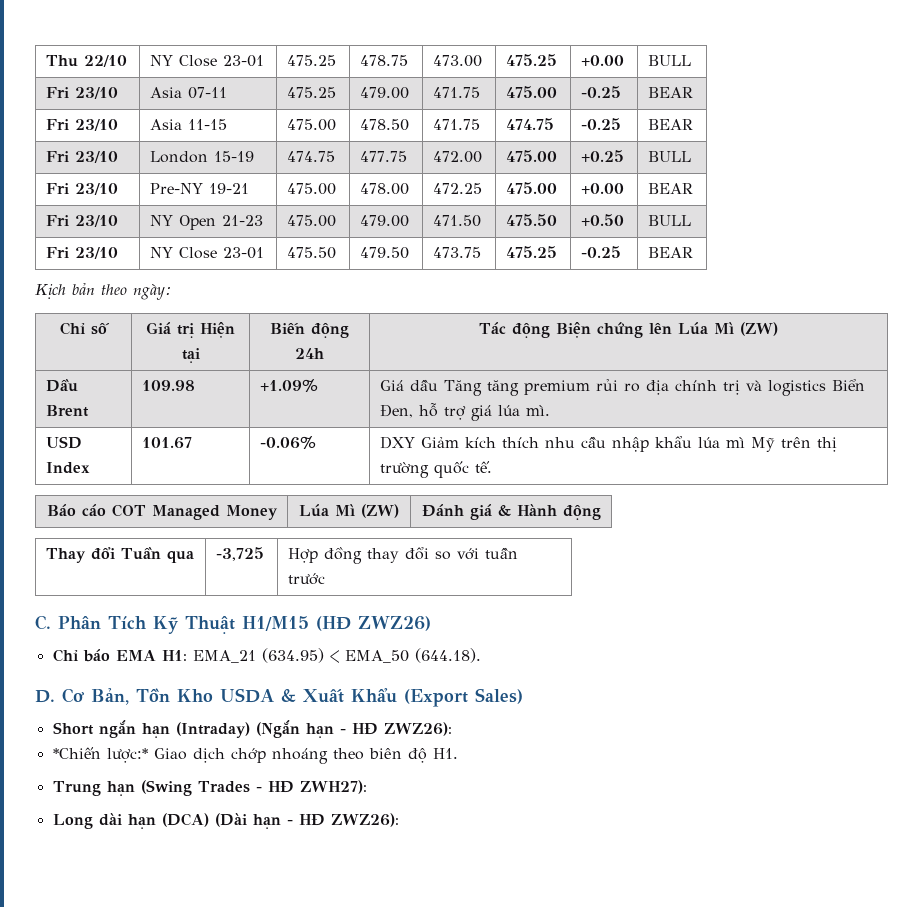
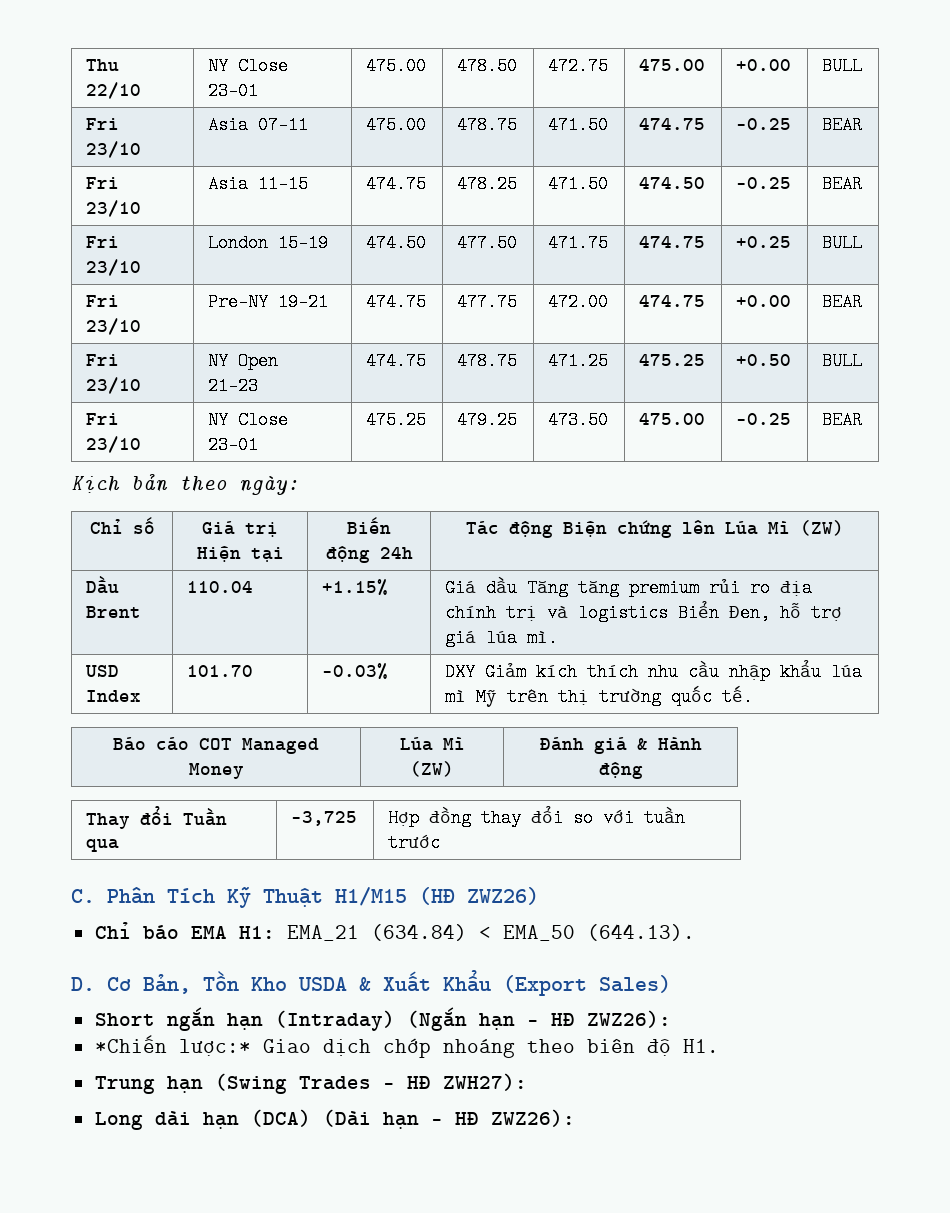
[287,55,337,66] [360,55,409,66] [433,55,483,67] [506,54,558,66] 475.25 | 478.75 | 473.00 | 475.25 -> [365,57,426,75] [456,57,517,75] [547,57,608,75] [638,59,705,71] 475.00 | 478.50 | 472.75 | 475.00
[287,87,337,98] [360,87,410,99] [433,87,481,98] [506,86,558,98] 475.25 | 479.00 | 471.75 | 475.00 -> [365,116,426,134] [456,116,517,134] [547,116,608,134] [638,118,705,130] 475.00 | 478.75 | 471.50 | 474.75
[287,119,337,131] [360,119,410,131] [433,119,481,130] [506,118,555,130] 475.00 | 478.50 | 471.75 | 474.75 -> [365,175,426,193] [456,175,517,193] [547,175,608,193] [638,177,705,189] 474.75 | 478.25 | 471.50 | 474.50
[287,151,336,162] [360,151,408,162] [433,151,483,163] [506,150,558,162] 474.75 | 477.75 | 472.00 | 475.00 -> [365,234,426,252] [456,234,517,252] [547,234,608,252] [638,236,705,248] 474.50 | 477.50 | 471.75 | 474.75
[287,183,337,195] [360,183,410,195] [433,183,483,194] [506,182,558,194] 475.00 | 478.00 | 472.25 | 475.00 -> [365,293,426,311] [456,293,517,311] [547,293,608,311] [638,295,705,307] 474.75 | 477.75 | 472.00 | 474.75
[287,215,337,227] [360,215,410,227] [433,215,482,227] [506,214,558,226] 475.00 | 479.00 | 471.50 | 475.50 -> [365,352,426,370] [456,352,517,370] [547,352,608,370] [638,354,705,366] 474.75 | 478.75 | 471.25 | 475.25
[287,247,337,259] [360,247,410,259] [433,247,482,258] [506,246,558,258] 475.50 | 479.50 | 473.75 | 475.25 -> [365,411,426,429] [456,411,517,429] [547,411,608,429] [638,413,705,425] 475.25 | 479.25 | 473.50 | 475.00
[142,380,196,391] [260,379,319,392] 109.98 | +1.09% -> [186,581,253,593] [321,579,388,595] 110.04 | +1.15%
[142,437,193,449] [260,436,317,449] 101.67 | -0.06% -> [186,665,253,677] [321,663,388,679] 101.70 | -0.03%
[261,648,324,663] (634.95) -> [370,924,467,941] (634.84)
[414,648,481,663] (644.18). -> [586,924,695,941] (644.13).

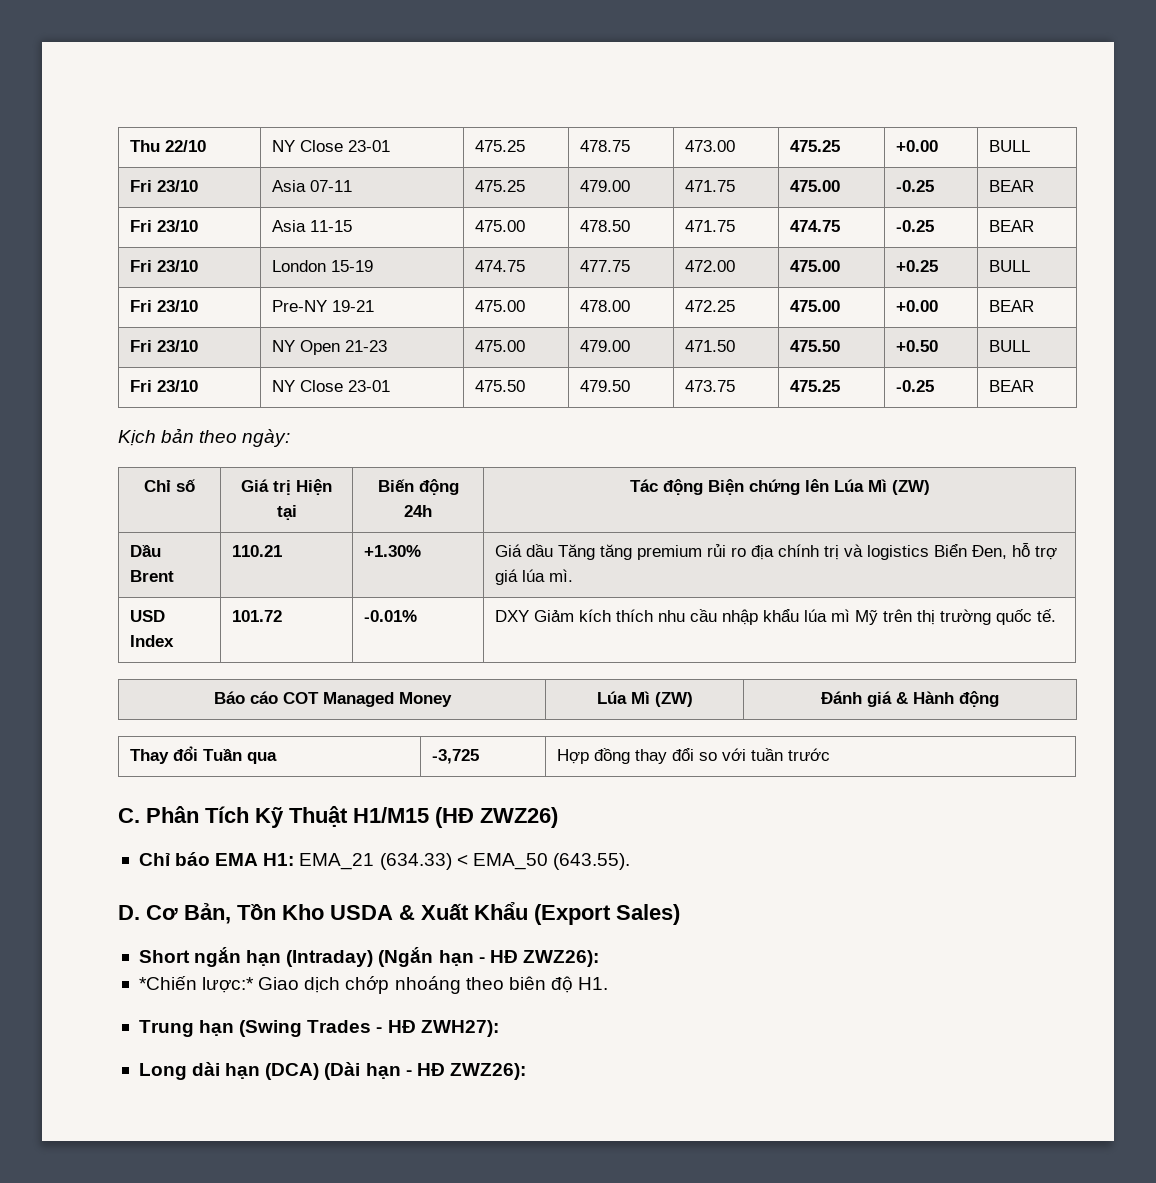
[365,57,426,75] [456,57,517,75] [547,57,608,75] [638,59,705,71] 475.00 | 478.50 | 472.75 | 475.00 -> [475,140,526,152] [580,140,631,152] [685,140,736,152] [790,140,841,152] 475.25 | 478.75 | 473.00 | 475.25
[365,116,426,134] [456,116,517,134] [547,116,608,134] [638,118,705,130] 475.00 | 478.75 | 471.50 | 474.75 -> [475,180,526,192] [580,180,631,192] [685,180,736,192] [790,180,841,192] 475.25 | 479.00 | 471.75 | 475.00
[365,175,426,193] [456,175,517,193] [547,175,608,193] [638,177,705,189] 474.75 | 478.25 | 471.50 | 474.50 -> [475,220,526,232] [580,220,631,232] [685,220,736,232] [790,220,841,232] 475.00 | 478.50 | 471.75 | 474.75
[365,234,426,252] [456,234,517,252] [547,234,608,252] [638,236,705,248] 474.50 | 477.50 | 471.75 | 474.75 -> [475,260,526,272] [580,260,631,272] [685,260,736,272] [790,260,841,272] 474.75 | 477.75 | 472.00 | 475.00
[365,293,426,311] [456,293,517,311] [547,293,608,311] [638,295,705,307] 474.75 | 477.75 | 472.00 | 474.75 -> [475,300,526,312] [580,300,631,312] [685,300,736,312] [790,300,841,312] 475.00 | 478.00 | 472.25 | 475.00
[365,352,426,370] [456,352,517,370] [547,352,608,370] [638,354,705,366] 474.75 | 478.75 | 471.25 | 475.25 -> [475,340,526,352] [580,340,631,352] [685,340,736,352] [790,340,841,352] 475.00 | 479.00 | 471.50 | 475.50
[365,411,426,429] [456,411,517,429] [547,411,608,429] [638,413,705,425] 475.25 | 479.25 | 473.50 | 475.00 -> [475,380,526,392] [580,380,631,392] [685,380,736,392] [790,380,841,392] 475.50 | 479.50 | 473.75 | 475.25
[186,581,253,593] [321,579,388,595] 110.04 | +1.15% -> [232,545,283,557] [364,545,422,557] 110.21 | +1.30%
[186,665,253,677] [321,663,388,679] 101.70 | -0.03% -> [232,610,283,622] [364,610,418,622] 101.72 | -0.01%
[370,924,467,941] (634.84) -> [379,853,452,870] (634.33)
[586,924,695,941] (644.13). -> [552,853,630,870] (643.55).

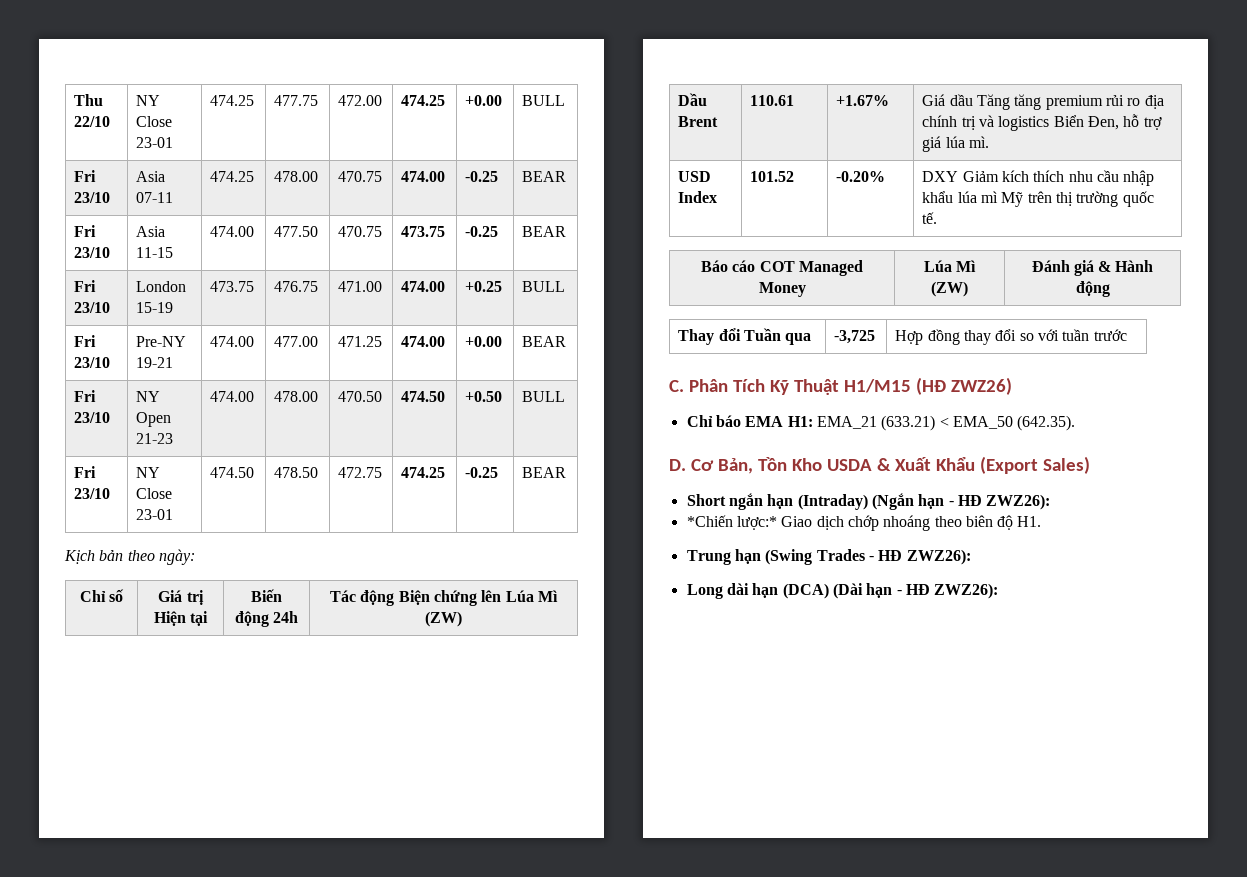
[475,140,526,152] [580,140,631,152] [685,140,736,152] [790,140,841,152] 475.25 | 478.75 | 473.00 | 475.25 -> [210,95,255,106] [274,95,319,106] [338,95,383,106] [401,95,446,106] 474.25 | 477.75 | 472.00 | 474.25
[475,180,526,192] [580,180,631,192] [685,180,736,192] [790,180,841,192] 475.25 | 479.00 | 471.75 | 475.00 -> [210,171,255,182] [274,171,319,182] [338,171,383,182] [401,171,446,182] 474.25 | 478.00 | 470.75 | 474.00
[475,220,526,232] [580,220,631,232] [685,220,736,232] [790,220,841,232] 475.00 | 478.50 | 471.75 | 474.75 -> [210,226,255,237] [274,226,319,237] [338,226,383,237] [401,226,446,237] 474.00 | 477.50 | 470.75 | 473.75
[475,260,526,272] [580,260,631,272] [685,260,736,272] [790,260,841,272] 474.75 | 477.75 | 472.00 | 475.00 -> [210,281,255,292] [274,281,319,292] [338,281,383,292] [401,281,446,292] 473.75 | 476.75 | 471.00 | 474.00
[475,300,526,312] [580,300,631,312] [685,300,736,312] [790,300,841,312] 475.00 | 478.00 | 472.25 | 475.00 -> [210,336,255,347] [274,336,319,347] [338,336,383,347] [401,336,446,347] 474.00 | 477.00 | 471.25 | 474.00
[475,340,526,352] [580,340,631,352] [685,340,736,352] [790,340,841,352] 475.00 | 479.00 | 471.50 | 475.50 -> [210,391,255,402] [274,391,319,402] [338,391,383,402] [401,391,446,402] 474.00 | 478.00 | 470.50 | 474.50
[475,380,526,392] [580,380,631,392] [685,380,736,392] [790,380,841,392] 475.50 | 479.50 | 473.75 | 475.25 -> [210,467,255,478] [274,467,319,478] [338,467,383,478] [401,467,446,478] 474.50 | 478.50 | 472.75 | 474.25
[232,545,283,557] [364,545,422,557] 110.21 | +1.30% -> [750,95,795,106] [836,95,890,106] 110.61 | +1.67%
[232,610,283,622] [364,610,418,622] 101.72 | -0.01% -> [750,171,795,182] [836,171,886,182] 101.52 | -0.20%
[379,853,452,870] (634.33) -> [881,415,936,431] (633.21)
[552,853,630,870] (643.55). -> [1017,415,1076,431] (642.35).
[420,1020,499,1037] ZWH27): -> [906,549,971,565] ZWZ26):

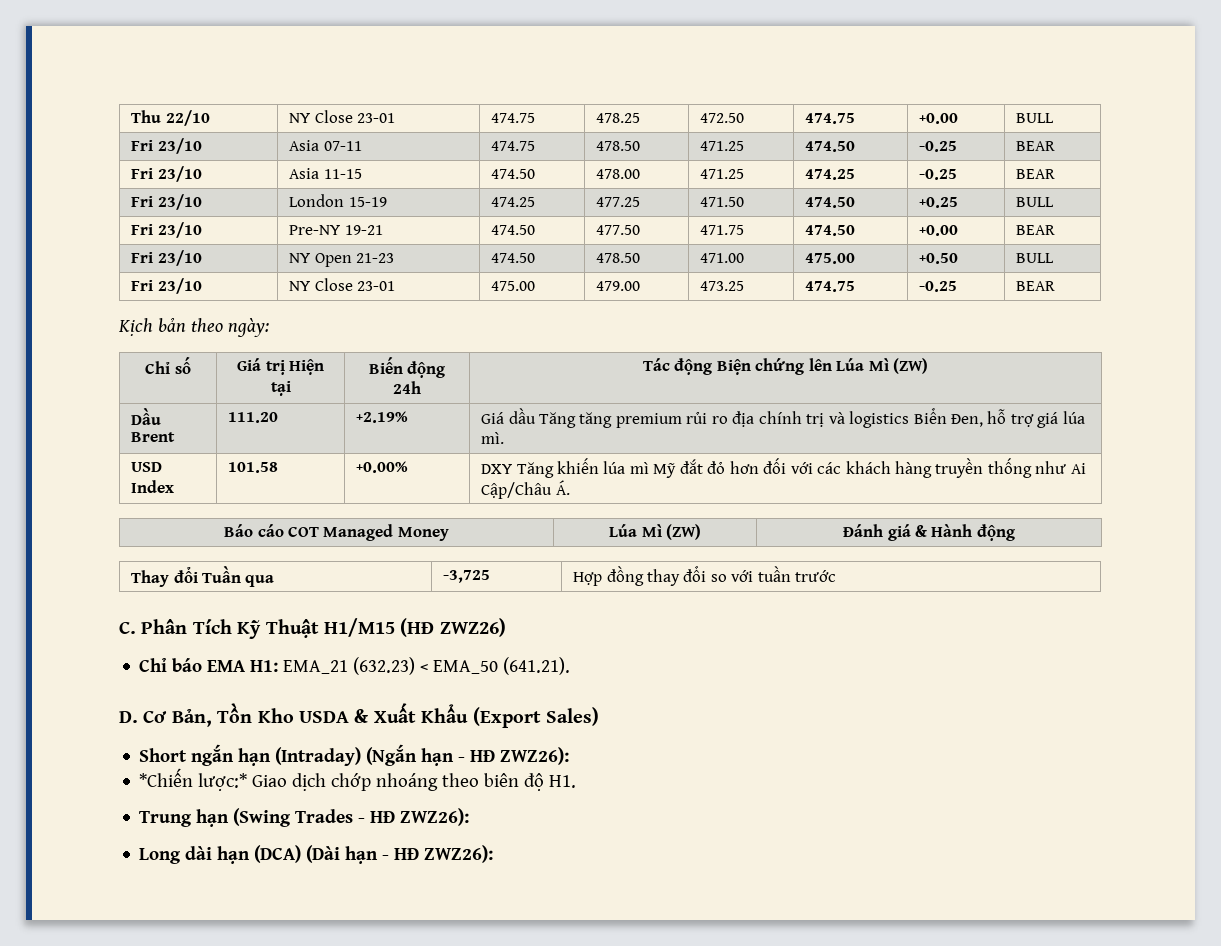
[210,95,255,106] [274,95,319,106] [338,95,383,106] [401,95,446,106] 474.25 | 477.75 | 472.00 | 474.25 -> [491,113,536,123] [596,113,641,123] [700,113,745,123] [805,113,856,124] 474.75 | 478.25 | 472.50 | 474.75
[210,171,255,182] [274,171,319,182] [338,171,383,182] [401,171,446,182] 474.25 | 478.00 | 470.75 | 474.00 -> [491,141,536,151] [596,141,641,151] [700,141,745,151] [805,141,856,152] 474.75 | 478.50 | 471.25 | 474.50
[210,226,255,237] [274,226,319,237] [338,226,383,237] [401,226,446,237] 474.00 | 477.50 | 470.75 | 473.75 -> [491,169,536,179] [596,169,641,179] [700,169,745,179] [805,169,856,180] 474.50 | 478.00 | 471.25 | 474.25
[210,281,255,292] [274,281,319,292] [338,281,383,292] [401,281,446,292] 473.75 | 476.75 | 471.00 | 474.00 -> [491,197,536,207] [596,197,641,207] [700,197,745,207] [805,197,856,208] 474.25 | 477.25 | 471.50 | 474.50
[210,336,255,347] [274,336,319,347] [338,336,383,347] [401,336,446,347] 474.00 | 477.00 | 471.25 | 474.00 -> [491,225,536,235] [596,225,641,235] [700,225,745,235] [805,225,856,236] 474.50 | 477.50 | 471.75 | 474.50
[210,391,255,402] [274,391,319,402] [338,391,383,402] [401,391,446,402] 474.00 | 478.00 | 470.50 | 474.50 -> [491,253,536,263] [596,253,641,263] [700,253,745,263] [805,253,856,264] 474.50 | 478.50 | 471.00 | 475.00
[210,467,255,478] [274,467,319,478] [338,467,383,478] [401,467,446,478] 474.50 | 478.50 | 472.75 | 474.25 -> [491,281,536,291] [596,281,641,291] [700,281,745,291] [805,281,856,292] 475.00 | 479.00 | 473.25 | 474.75
[750,95,795,106] [836,95,890,106] 110.61 | +1.67% -> [228,412,279,423] [356,411,409,423] 111.20 | +2.19%
[750,171,795,182] [836,171,886,182] 101.52 | -0.20% -> [228,462,279,473] [356,461,409,473] 101.58 | +0.00%
[962,170,1155,186] [922,191,1154,207] [922,212,938,224] Giảm kích thích nhu cầu nhập khẩu lúa mì Mỹ trên thị trường quốc tế. -> [516,458,1086,478] [481,480,570,499] Tăng khiến lúa mì Mỹ đắt đỏ hơn đối với các khách hàng truyền thống như Ai Cập/Châu Á.
[881,415,936,431] (633.21) -> [353,657,416,675] (632.23)
[1017,415,1076,431] (642.35). -> [503,657,571,675] (641.21).

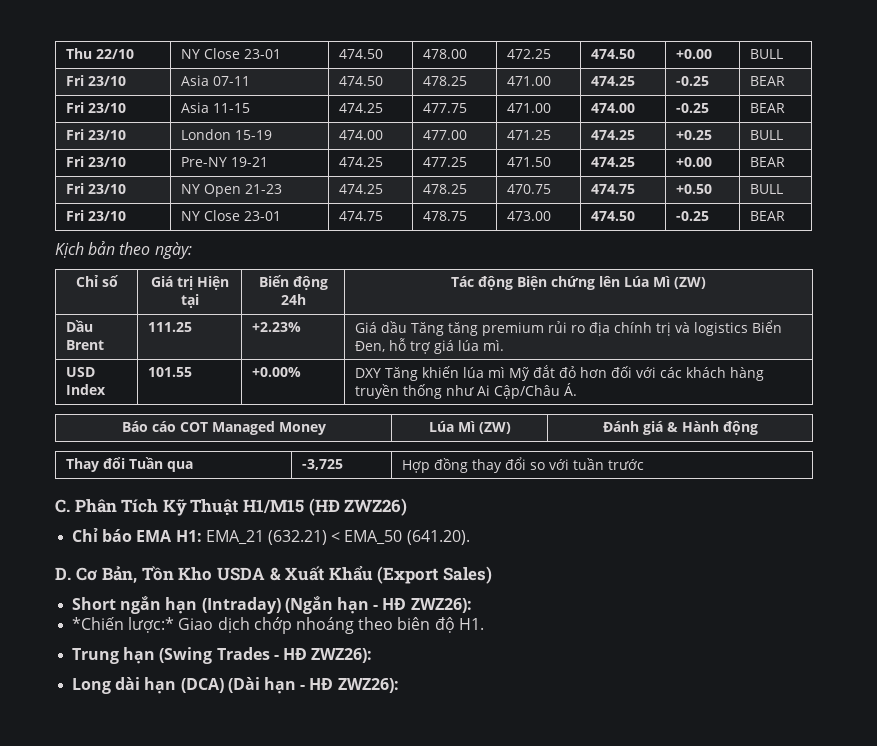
[491,113,536,123] [596,113,641,123] [700,113,745,123] [805,113,856,124] 474.75 | 478.25 | 472.50 | 474.75 -> [338,49,383,59] [422,49,467,59] [506,49,551,59] [590,49,635,59] 474.50 | 478.00 | 472.25 | 474.50
[491,141,536,151] [596,141,641,151] [700,141,745,151] [805,141,856,152] 474.75 | 478.50 | 471.25 | 474.50 -> [338,76,383,86] [422,76,467,86] [506,76,551,86] [590,76,635,86] 474.50 | 478.25 | 471.00 | 474.25
[491,169,536,179] [596,169,641,179] [700,169,745,179] [805,169,856,180] 474.50 | 478.00 | 471.25 | 474.25 -> [338,103,383,113] [422,103,467,113] [506,103,551,113] [590,103,635,113] 474.25 | 477.75 | 471.00 | 474.00
[491,197,536,207] [596,197,641,207] [700,197,745,207] [805,197,856,208] 474.25 | 477.25 | 471.50 | 474.50 -> [338,130,383,140] [422,130,467,140] [506,130,551,140] [590,130,635,140] 474.00 | 477.00 | 471.25 | 474.25
[491,225,536,235] [596,225,641,235] [700,225,745,235] [805,225,856,236] 474.50 | 477.50 | 471.75 | 474.50 -> [338,157,383,167] [422,157,467,167] [506,157,551,167] [590,157,635,167] 474.25 | 477.25 | 471.50 | 474.25
[491,253,536,263] [596,253,641,263] [700,253,745,263] [805,253,856,264] 474.50 | 478.50 | 471.00 | 475.00 -> [338,184,383,194] [422,184,467,194] [506,184,551,194] [590,184,635,194] 474.25 | 478.25 | 470.75 | 474.75
[491,281,536,291] [596,281,641,291] [700,281,745,291] [805,281,856,292] 475.00 | 479.00 | 473.25 | 474.75 -> [338,211,383,221] [422,211,467,221] [506,211,551,221] [590,211,635,221] 474.75 | 478.75 | 473.00 | 474.50
[228,412,279,423] [356,411,409,423] 111.20 | +2.19% -> [147,322,192,332] [251,322,301,332] 111.25 | +2.23%
[228,462,279,473] 101.58 -> [147,367,192,377] 101.55
[353,657,416,675] (632.23) -> [267,530,327,545] (632.21)
[503,657,571,675] (641.21). -> [406,530,470,545] (641.20).

